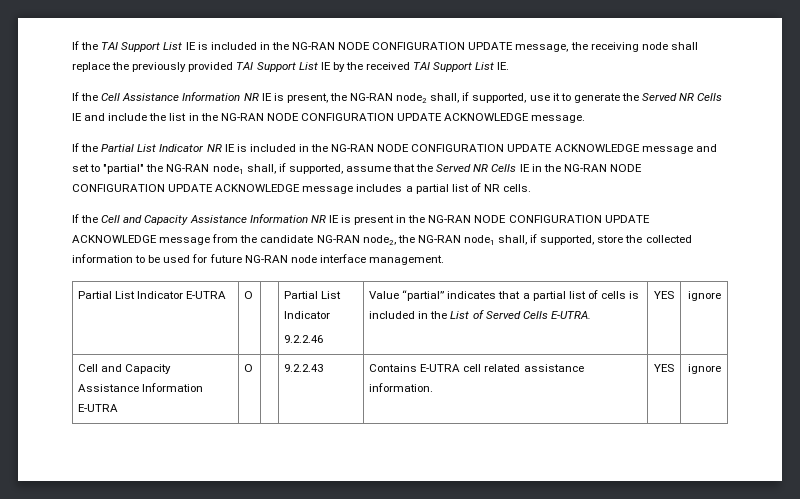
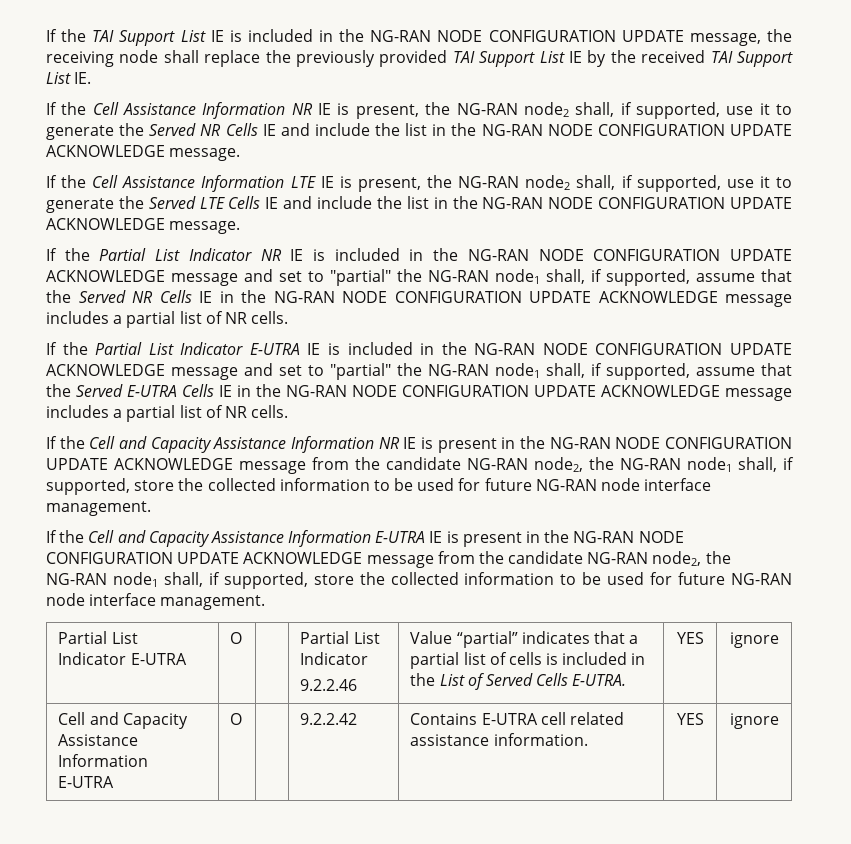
(586, 119) none -> [46,175,793,192] [46,196,793,213] [46,218,241,234] // If the Cell Assistance Information LTE IE is present, the NG-RAN node2 shall, if supported, use it to generate the Served LTE Cells IE and include the list in the NG-RAN NODE CONFIGURATION UPDATE ACKNOWLEDGE message.
(532, 188) none -> [46,342,793,355] [46,363,792,380] [46,384,792,401] [46,405,289,422] // If the Partial List Indicator E-UTRA IE is included in the NG-RAN NODE CONFIGURATION UPDATE ACKNOWLEDGE message and set to "partial" the NG-RAN node1 shall, if supported, assume that the Served E-UTRA Cells IE in the NG-RAN NODE CONFIGURATION UPDATE ACKNOWLEDGE message includes a partial list of NR cells.
(444, 260) none -> [46,530,684,547] [46,551,731,568] [46,572,793,589] [46,593,266,610] // If the Cell and Capacity Assistance Information E-UTRA IE is present in the NG-RAN NODE CONFIGURATION UPDATE ACKNOWLEDGE message from the candidate NG-RAN node2, the NG-RAN node1 shall, if supported, store the collected information to be used for future NG-RAN node interface management.
[284,364,324,372] 9.2.2.43 -> [300,713,358,725] 9.2.2.42

